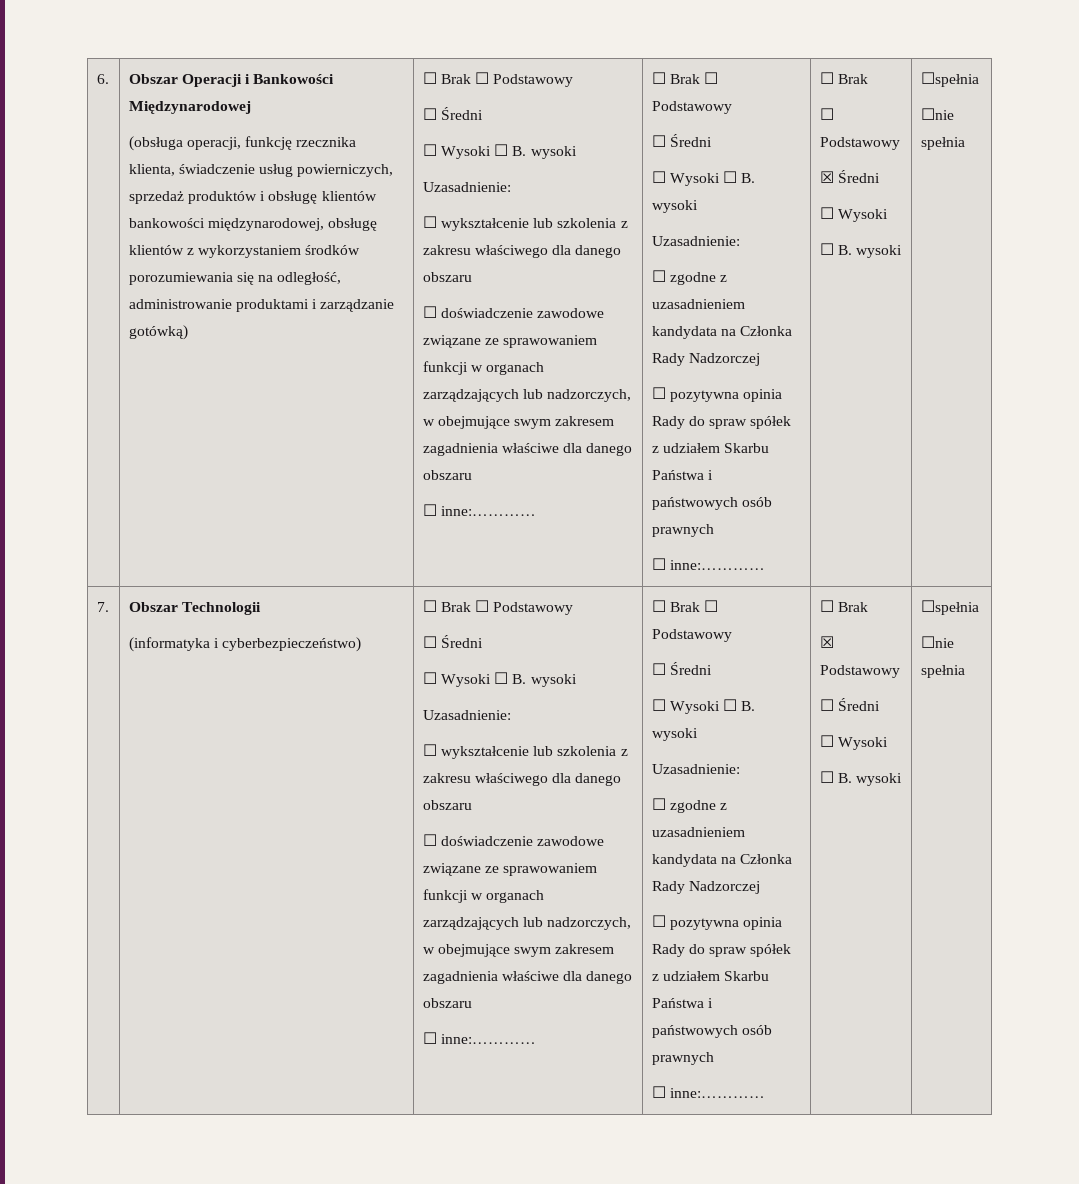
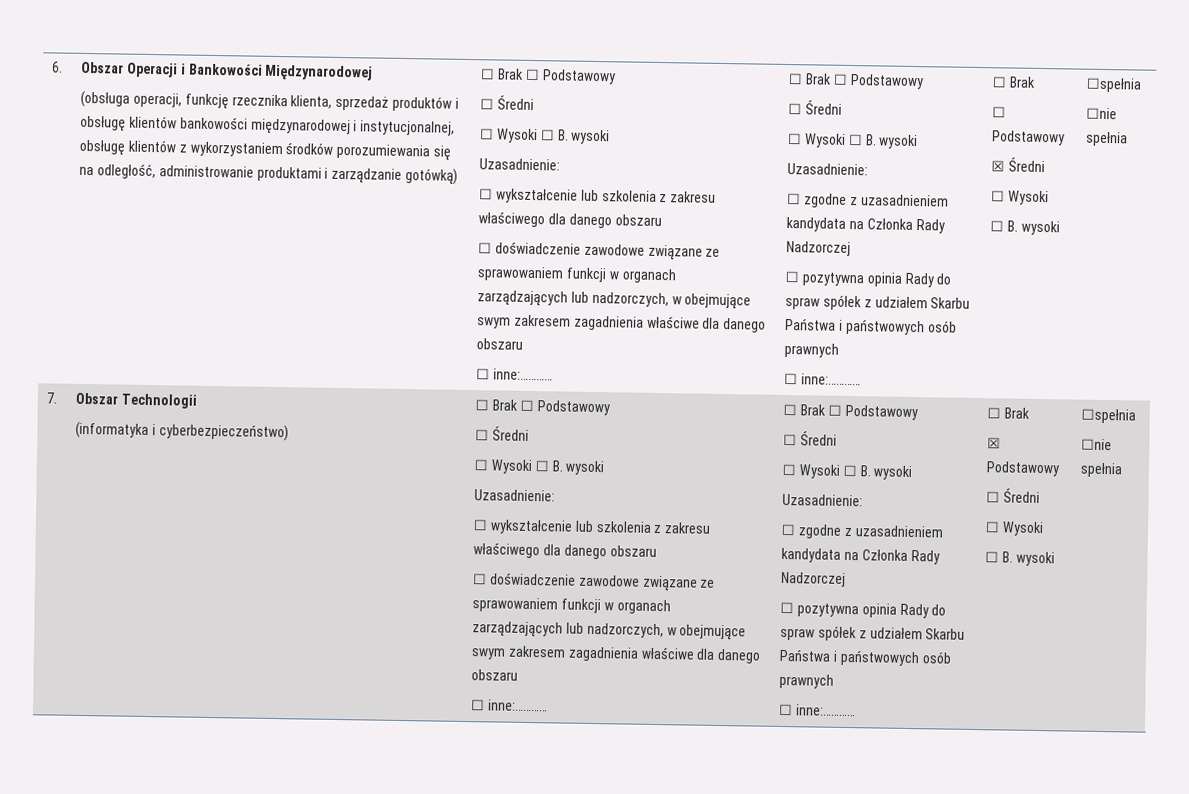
[178,164,394,177] świadczenie usług powierniczych, -> (333, 102) none
[207,218,324,231] międzynarodowej, -> [250,118,456,136] międzynarodowej i instytucjonalnej,

